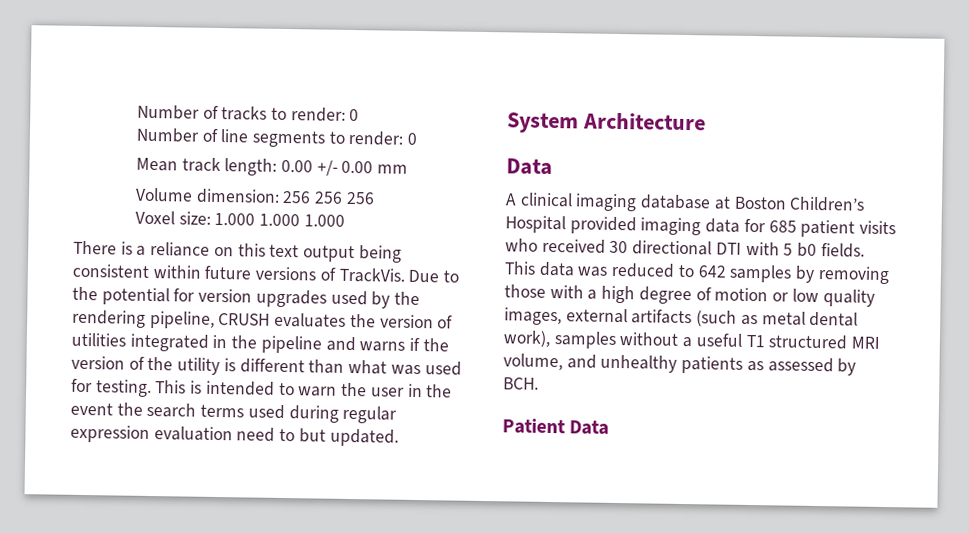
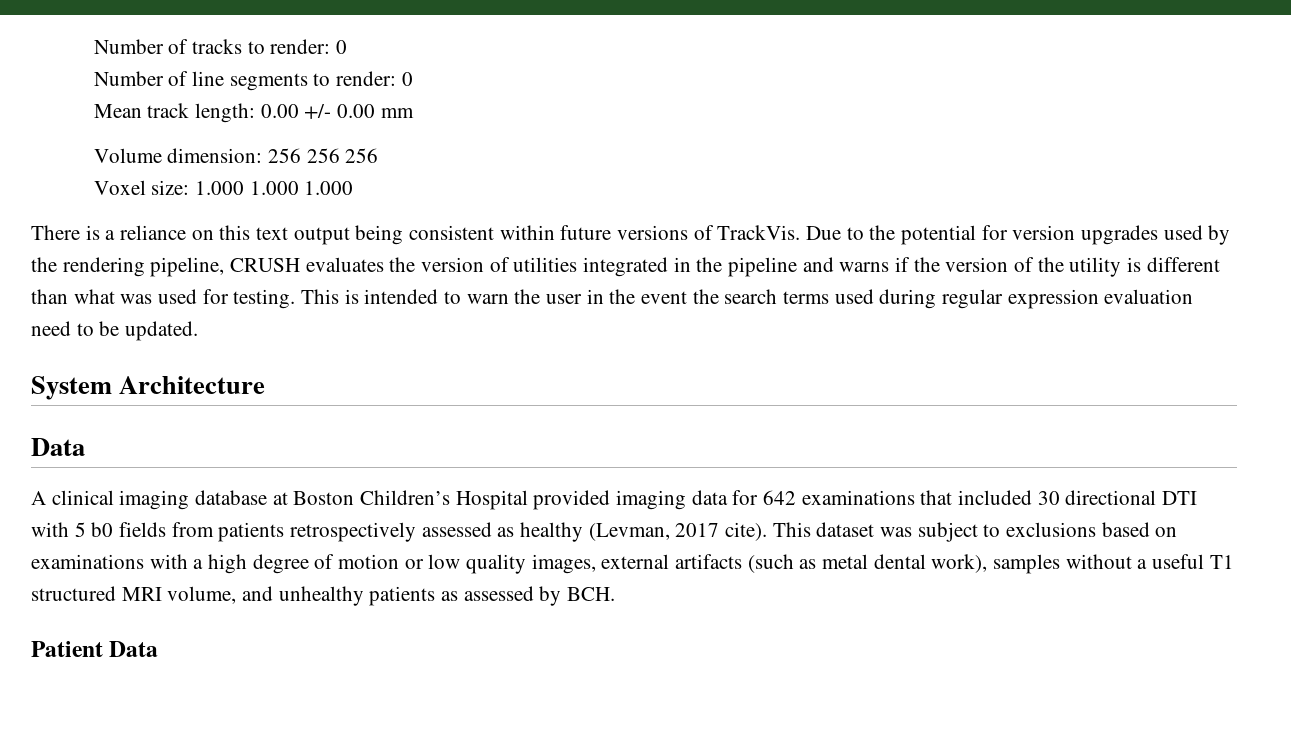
[298,428,326,443] but -> [99,321,120,336] be
[768,219,897,238] [505,238,606,254] 685 patient visits who received -> [763,490,1033,505] 642 examinations that included
[820,243,865,258] [504,261,890,285] [504,284,546,298] fields. This data was reduced to 642 samples by removing those -> [119,522,1178,542] [31,554,144,569] fields from patients retrospectively assessed as healthy (Levman, 2017 cite). This dataset was subject to exclusions based on examinations

